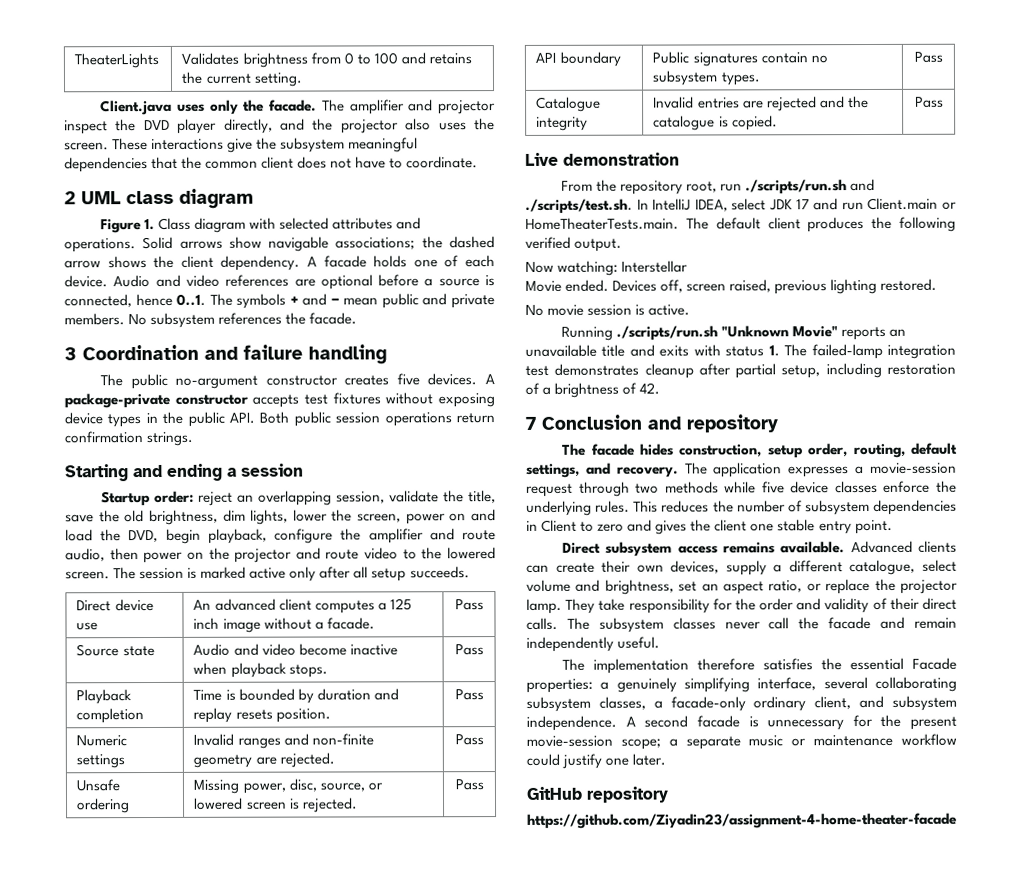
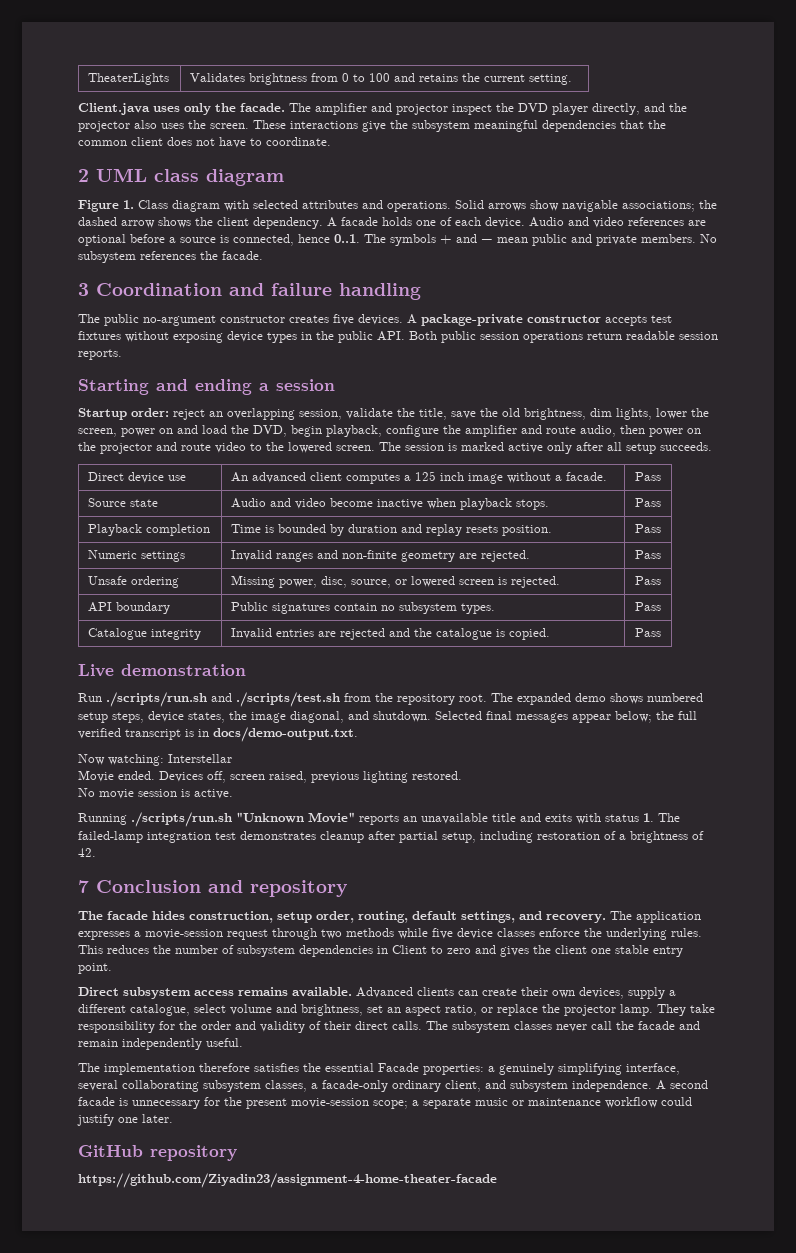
[64,431,195,447] confirmation strings. -> [626,331,718,340] [78,349,122,360] readable session reports.
[561,178,876,195] [525,197,958,214] [525,216,956,233] [525,236,623,252] From the repository root, run ./scripts/run.sh and ./scripts/test.sh. In IntelliJ IDEA, select JDK 17 and run Client.main or HomeTheaterTests.main. The default client produces the following verified output. -> [78,692,703,707] [78,711,697,723] [78,727,358,742] Run ./scripts/run.sh and ./scripts/test.sh from the repository root. The expanded demo shows numbered setup steps, device states, the image diagonal, and shutdown. Selected final messages appear below; the full verified transcript is in docs/demo-output.txt.

